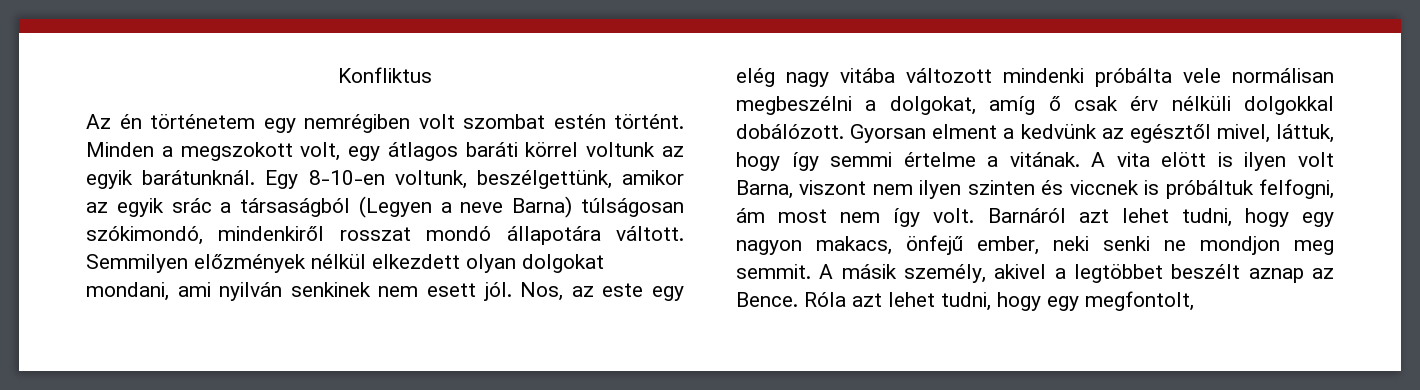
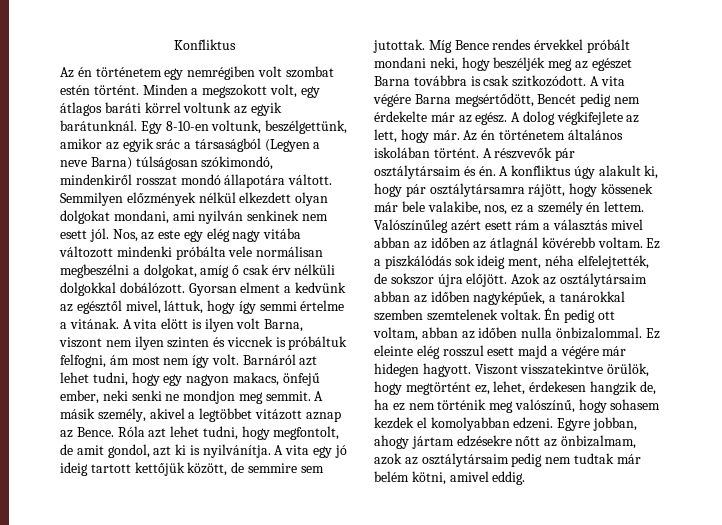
[1171,264,1241,279] beszélt -> [254,409,302,420] vitázott
[1047,291,1194,311] egy megfontolt, -> [273,426,340,440] [60,444,347,458] [60,462,324,476] [373,39,630,53] [374,57,632,71] [374,75,625,87] [373,93,640,107] [374,111,640,125] [374,129,623,143] [374,147,576,161] [374,165,659,179] [374,183,653,197] [374,201,645,215] [374,219,643,233] [374,237,661,251] [374,255,649,269] [374,273,647,287] [374,291,625,305] [374,308,615,323] [373,327,660,341] [374,345,627,359] [374,363,650,377] [374,381,656,395] [374,399,661,413] [374,417,637,431] [374,435,636,449] [374,453,641,467] [374,471,526,485] megfontolt, de amit gondol, azt ki is nyilvánítja. A vita egy jó ideig tartott kettőjük között, de semmire sem jutottak. Míg Bence rendes érvekkel próbált mondani neki, hogy beszéljék meg az egészet Barna továbbra is csak szitkozódott. A vita végére Barna megsértődött, Bencét pedig nem érdekelte már az egész. A dolog végkifejlete az lett, hogy már. Az én történetem általános iskolában történt. A részvevők pár osztálytársaim és én. A konfliktus úgy alakult ki, hogy pár osztálytársamra rájött, hogy kössenek már bele valakibe, nos, ez a személy én lettem. Valószínűleg azért esett rám a választás mivel abban az időben az átlagnál kövérebb voltam. Ez a piszkálódás sok ideig ment, néha elfelejtették, de sokszor újra előjött. Azok az osztálytársaim abban az időben nagyképűek, a tanárokkal szemben szemtelenek voltak. Én pedig ott voltam, abban az időben nulla önbizalommal. Ez eleinte elég rosszul esett majd a végére már hidegen hagyott. Viszont visszatekintve örülök, hogy megtörtént ez, lehet, érdekesen hangzik de, ha ez nem történik meg valószínű, hogy sohasem kezdek el komolyabban edzeni. Egyre jobban, ahogy jártam edzésekre nőtt az önbizalmam, azok az osztálytársaim pedig nem tudtak már belém kötni, amivel eddig.

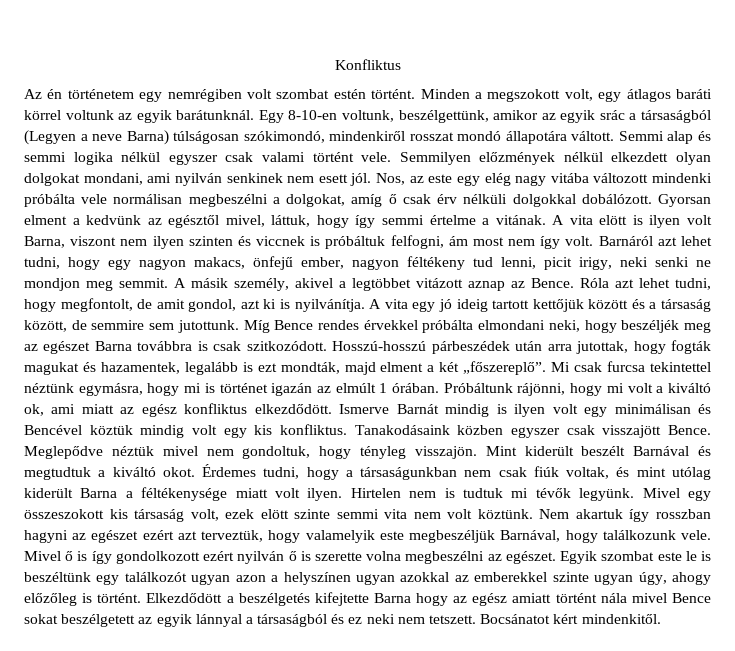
(333, 179) none -> [618,131,712,144] [24,152,392,165] Semmi alap és semmi logika nélkül egyszer csak valami történt vele.
(99, 397) none -> [352,256,612,270] nagyon féltékeny tud lenni, picit irigy,
(185, 469) none -> [588,299,711,312] között és a társaság
[373,39,425,53] jutottak. -> [177,320,239,333] jutottunk.
[586,39,630,53] [374,57,426,68] próbált mondani -> [422,320,546,333] próbálta elmondani
[589,76,625,86] [373,93,640,107] [374,111,640,125] [374,129,623,143] [374,147,576,161] [374,165,659,179] [374,183,653,197] [374,201,645,215] [374,219,643,233] [374,237,661,251] [374,255,649,269] [374,273,647,287] [374,291,625,305] [374,308,615,323] [373,327,660,341] [374,345,627,359] [374,363,650,377] [374,381,656,395] [374,399,661,413] [374,417,637,431] [374,435,636,449] [374,453,641,467] [374,471,526,485] A vita végére Barna megsértődött, Bencét pedig nem érdekelte már az egész. A dolog végkifejlete az lett, hogy már. Az én történetem általános iskolában történt. A részvevők pár osztálytársaim és én. A konfliktus úgy alakult ki, hogy pár osztálytársamra rájött, hogy kössenek már bele valakibe, nos, ez a személy én lettem. Valószínűleg azért esett rám a választás mivel abban az időben az átlagnál kövérebb voltam. Ez a piszkálódás sok ideig ment, néha elfelejtették, de sokszor újra előjött. Azok az osztálytársaim abban az időben nagyképűek, a tanárokkal szemben szemtelenek voltak. Én pedig ott voltam, abban az időben nulla önbizalommal. Ez eleinte elég rosszul esett majd a végére már hidegen hagyott. Viszont visszatekintve örülök, hogy megtörtént ez, lehet, érdekesen hangzik de, ha ez nem történik meg valószínű, hogy sohasem kezdek el komolyabban edzeni. Egyre jobban, ahogy jártam edzésekre nőtt az önbizalmam, azok az osztálytársaim pedig nem tudtak már belém kötni, amivel eddig. -> [332,340,711,354] [24,361,711,375] [24,383,712,396] [24,403,712,417] [24,424,711,438] [24,446,712,459] [24,464,711,480] [24,487,711,501] [24,509,711,522] [24,530,712,543] [24,551,711,564] [24,572,712,585] [24,592,711,606] [24,614,661,627] Hosszú-hosszú párbeszédek után arra jutottak, hogy fogták magukat és hazamentek, legalább is ezt mondták, majd elment a két „főszereplő”. Mi csak furcsa tekintettel néztünk egymásra, hogy mi is történet igazán az elmúlt 1 órában. Próbáltunk rájönni, hogy mi volt a kiváltó ok, ami miatt az egész konfliktus elkezdődött. Ismerve Barnát mindig is ilyen volt egy minimálisan és Bencével köztük mindig volt egy kis konfliktus. Tanakodásaink közben egyszer csak visszajött Bence. Meglepődve néztük mivel nem gondoltuk, hogy tényleg visszajön. Mint kiderült beszélt Barnával és megtudtuk a kiváltó okot. Érdemes tudni, hogy a társaságunkban nem csak fiúk voltak, és mint utólag kiderült Barna a féltékenysége miatt volt ilyen. Hirtelen nem is tudtuk mi tévők legyünk. Mivel egy összeszokott kis társaság volt, ezek elött szinte semmi vita nem volt köztünk. Nem akartuk így rosszban hagyni az egészet ezért azt terveztük, hogy valamelyik este megbeszéljük Barnával, hogy találkozunk vele. Mivel ő is így gondolkozott ezért nyilván ő is szerette volna megbeszélni az egészet. Egyik szombat este le is beszéltünk egy találkozót ugyan azon a helyszínen ugyan azokkal az emberekkel szinte ugyan úgy, ahogy előzőleg is történt. Elkezdődött a beszélgetés kifejtette Barna hogy az egész amiatt történt nála mivel Bence sokat beszélgetett az egyik lánnyal a társaságból és ez neki nem tetszett. Bocsánatot kért mindenkitől.

